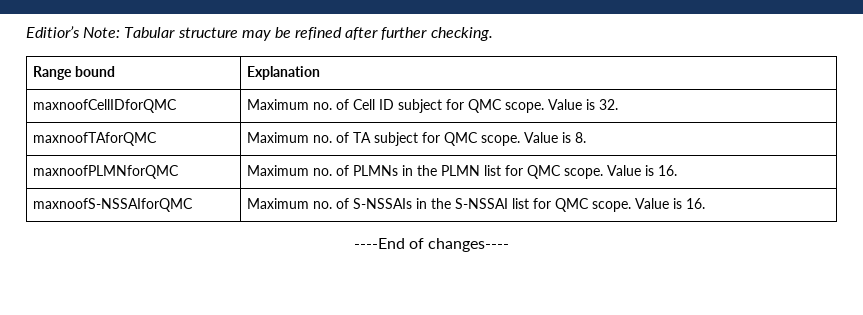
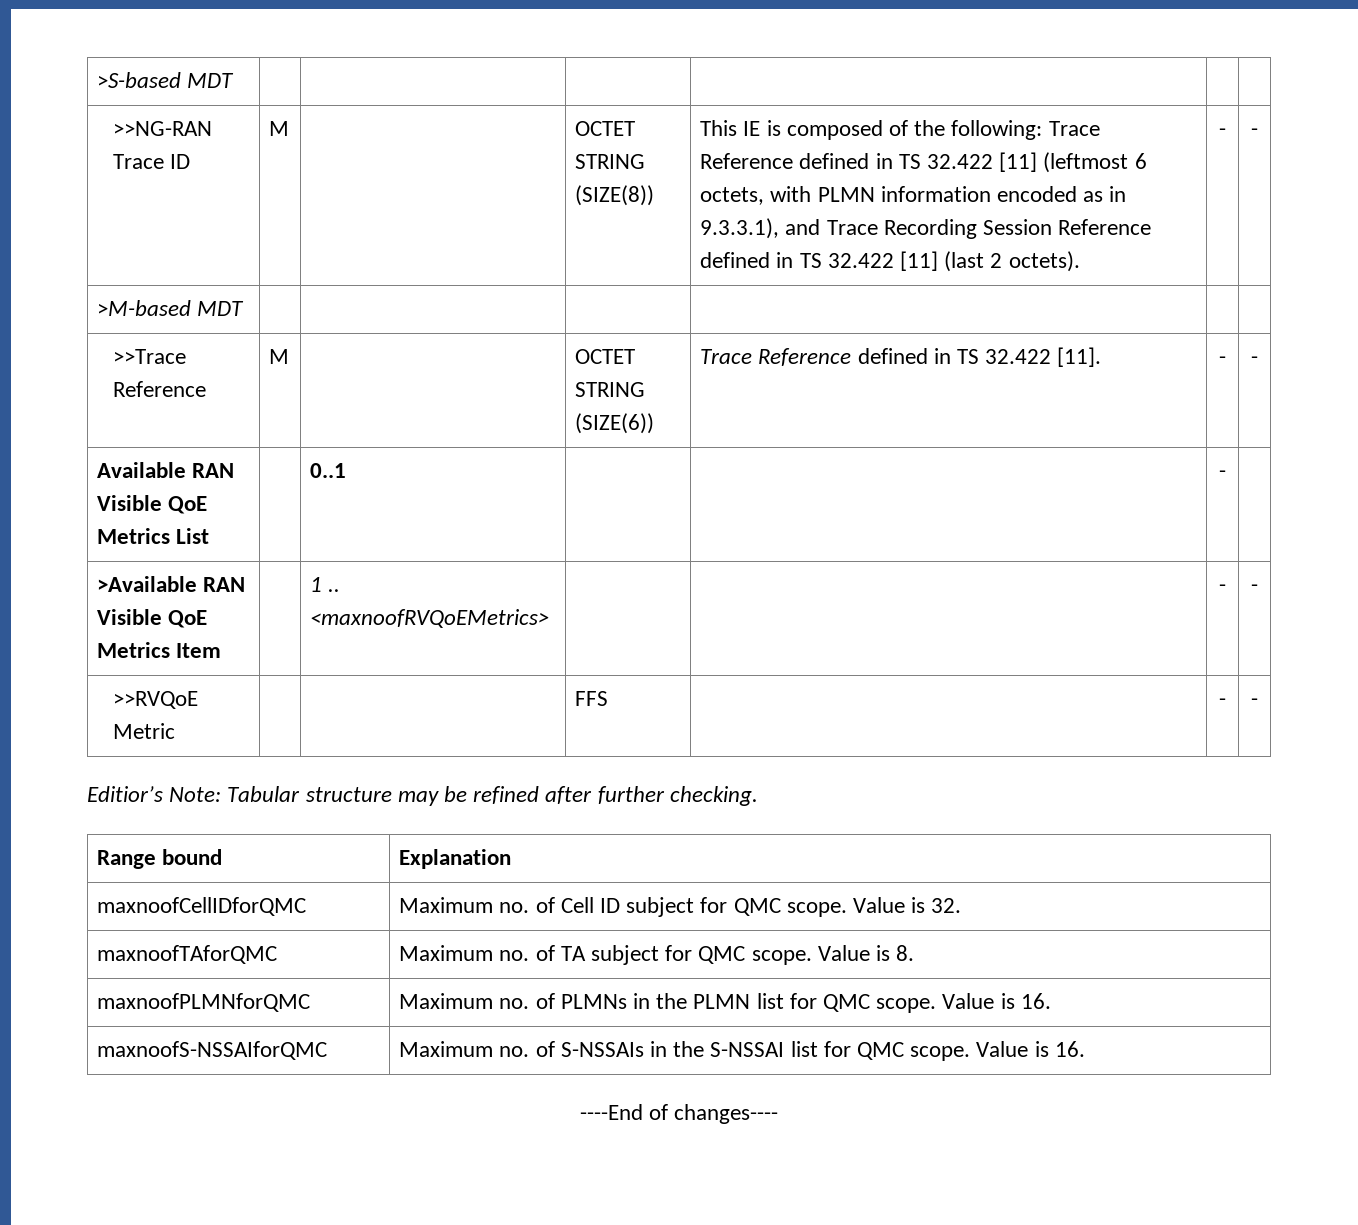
(26, 32) none -> [97,72,235,88] [112,121,212,136] [112,154,190,169] [269,121,290,136] [575,121,636,136] [575,154,646,169] [575,185,655,206] [700,120,1100,140] [700,152,1147,173] [700,186,1127,205] [700,218,1152,239] [700,251,1080,272] [1219,128,1226,136] [1251,128,1258,136] [97,300,245,316] [112,349,186,364] [112,381,206,397] [269,349,290,364] [575,349,636,364] [575,382,646,397] [575,413,655,434] [700,347,1102,367] [1219,356,1226,364] [1251,356,1258,364] [97,462,235,478] [97,495,208,514] [97,528,210,544] [310,463,347,478] [1219,470,1226,478] [97,576,246,592] [97,609,208,628] [97,642,222,658] [310,577,341,592] [310,609,550,628] [1219,584,1226,592] [1251,584,1258,592] [112,691,198,709] [112,723,175,739] [575,691,609,706] [1219,698,1226,706] [1251,698,1258,706] >S-based MDT | | | | | | // >>NG-RAN Trace ID | M | | OCTET STRING (SIZE(8)) | This IE is composed of the following: Trace Reference defined in TS 32.422 [11] (leftmost 6 octets, with PLMN information encoded as in 9.3.3.1), and Trace Recording Session Reference defined in TS 32.422 [11] (last 2 octets). | - | - // >M-based MDT | | | | | | // >>Trace Reference | M | | OCTET STRING (SIZE(6)) | Trace Reference defined in TS 32.422 [11]. | - | - // Available RAN Visible QoE Metrics List | | 0..1 | | | - | // >Available RAN Visible QoE Metrics Item | | 1 .. <maxnoofRVQoEMetrics> | | | - | - // >>RVQoE Metric | | | FFS | | - | - //

